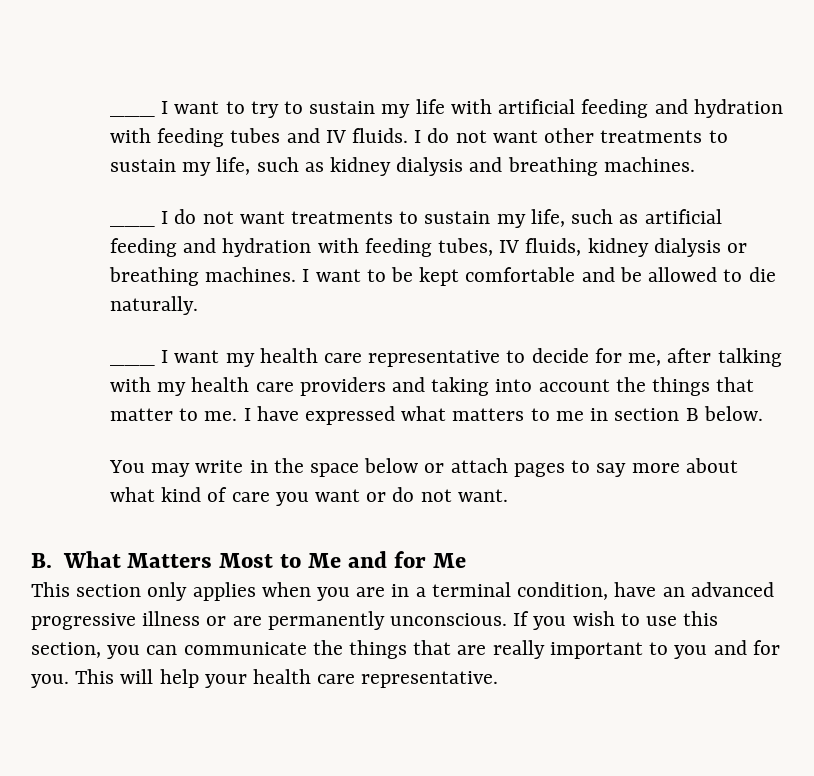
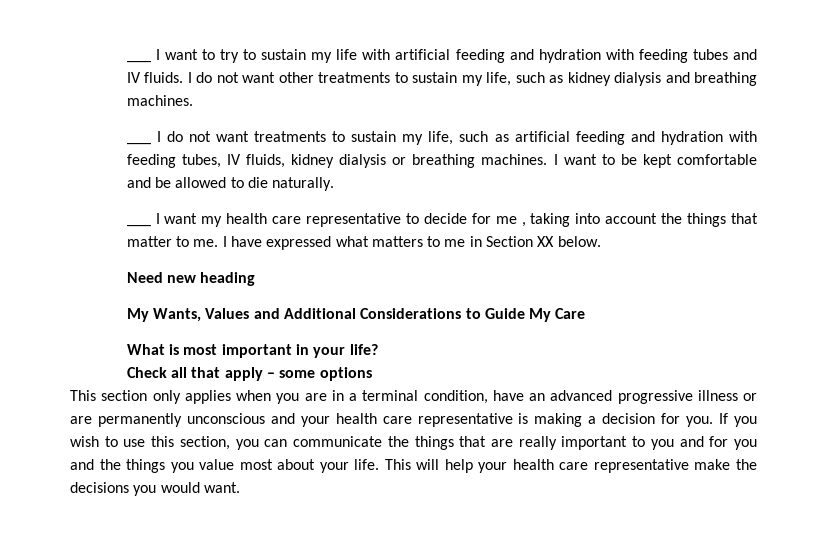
[628,348,782,367] [110,377,426,396] me, after talking with my health care providers and -> [495,216,526,227] me ,
[614,408,699,421] section B -> [486,236,555,247] Section XX
[109,458,738,477] [110,487,508,506] [31,551,466,568] You may write in the space below or attach pages to say more about what kind of care you want or do not want. // B. What Matters Most to Me and for Me -> [126,272,256,286] [126,308,586,322] [126,344,378,358] [126,367,372,381] Need new heading // My Wants, Values and Additional Considerations to Guide My Care // What is most important in your life? // Check all that apply – some options
[390,613,508,626] unconscious. -> [186,413,714,427] unconscious and your health care representative is making a decision for you.
[31,674,69,688] you. -> [733,439,757,450] [70,459,380,473] you and the things you value most about your life.
[361,671,499,688] representative. -> [593,459,757,473] [70,482,240,496] representative make the decisions you would want.

